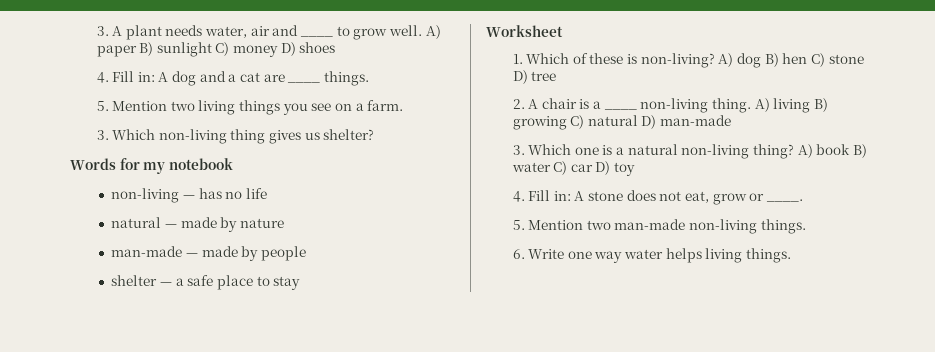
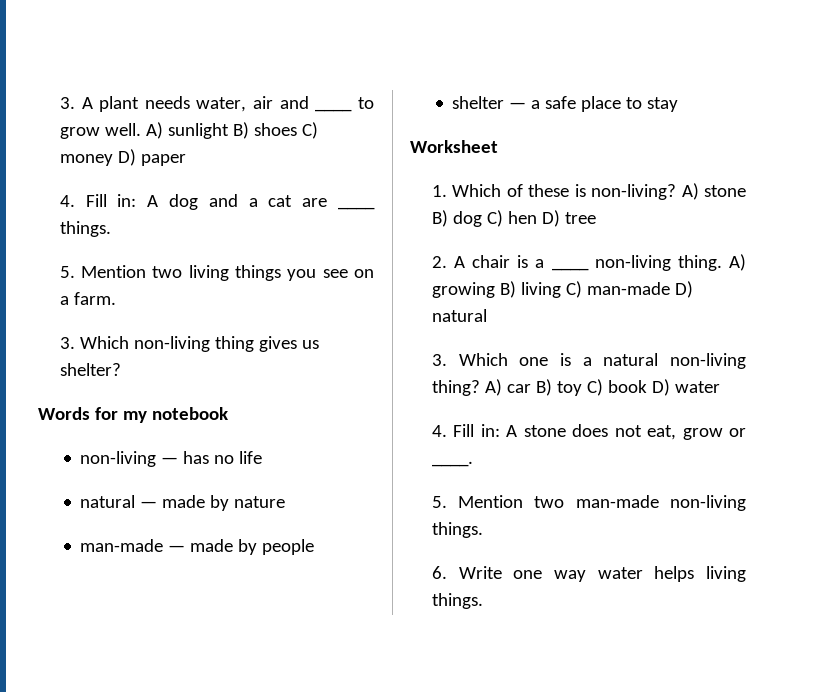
[96,42,212,57] paper B) sunlight -> [167,122,297,139] sunlight B) shoes
[299,42,336,53] shoes -> [140,154,186,166] paper
[737,53,864,68] dog B) hen C) stone -> [704,185,747,197] [431,210,537,227] stone B) dog C) hen
[773,98,829,113] [512,115,732,130] living B) growing C) natural D) man-made -> [431,281,693,298] [431,309,487,322] growing B) living C) man-made D) natural
[816,144,868,158] [511,161,636,176] book B) water C) car D) toy -> [506,379,720,396] car B) toy C) book D) water

